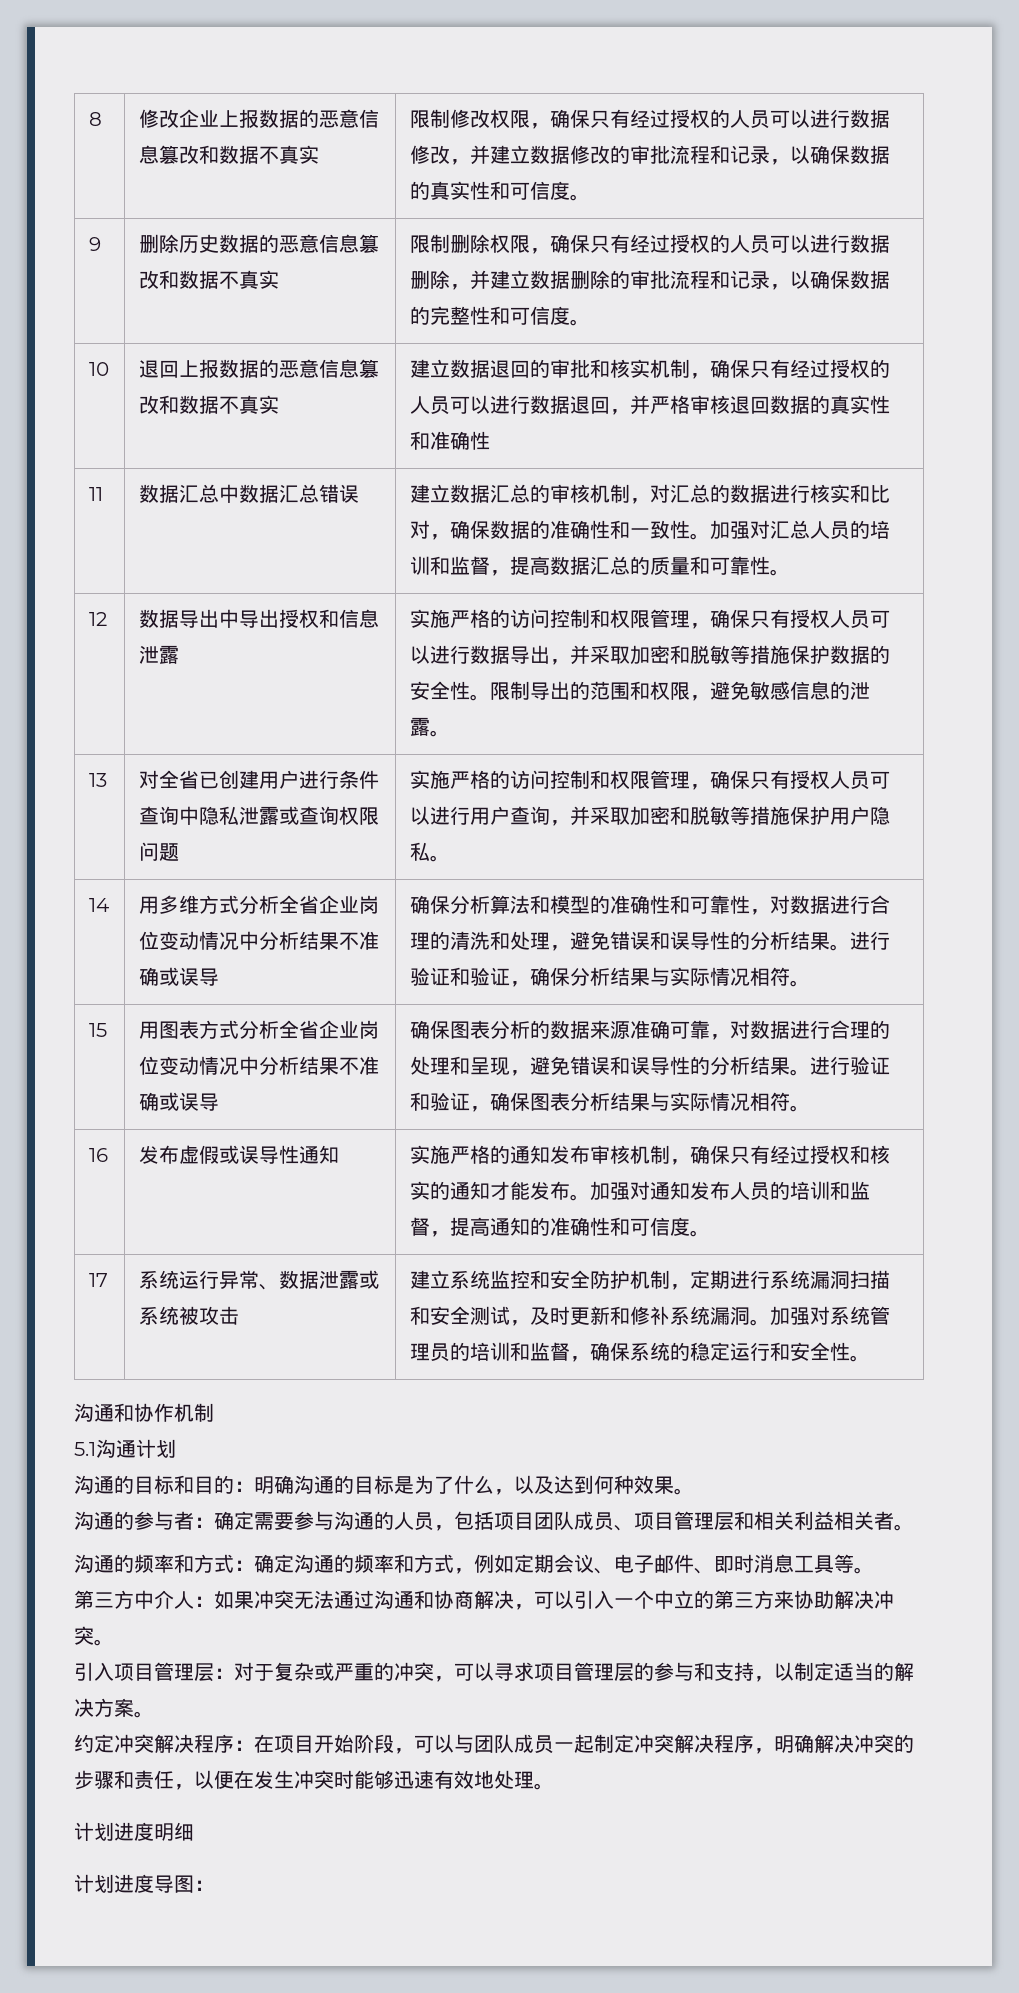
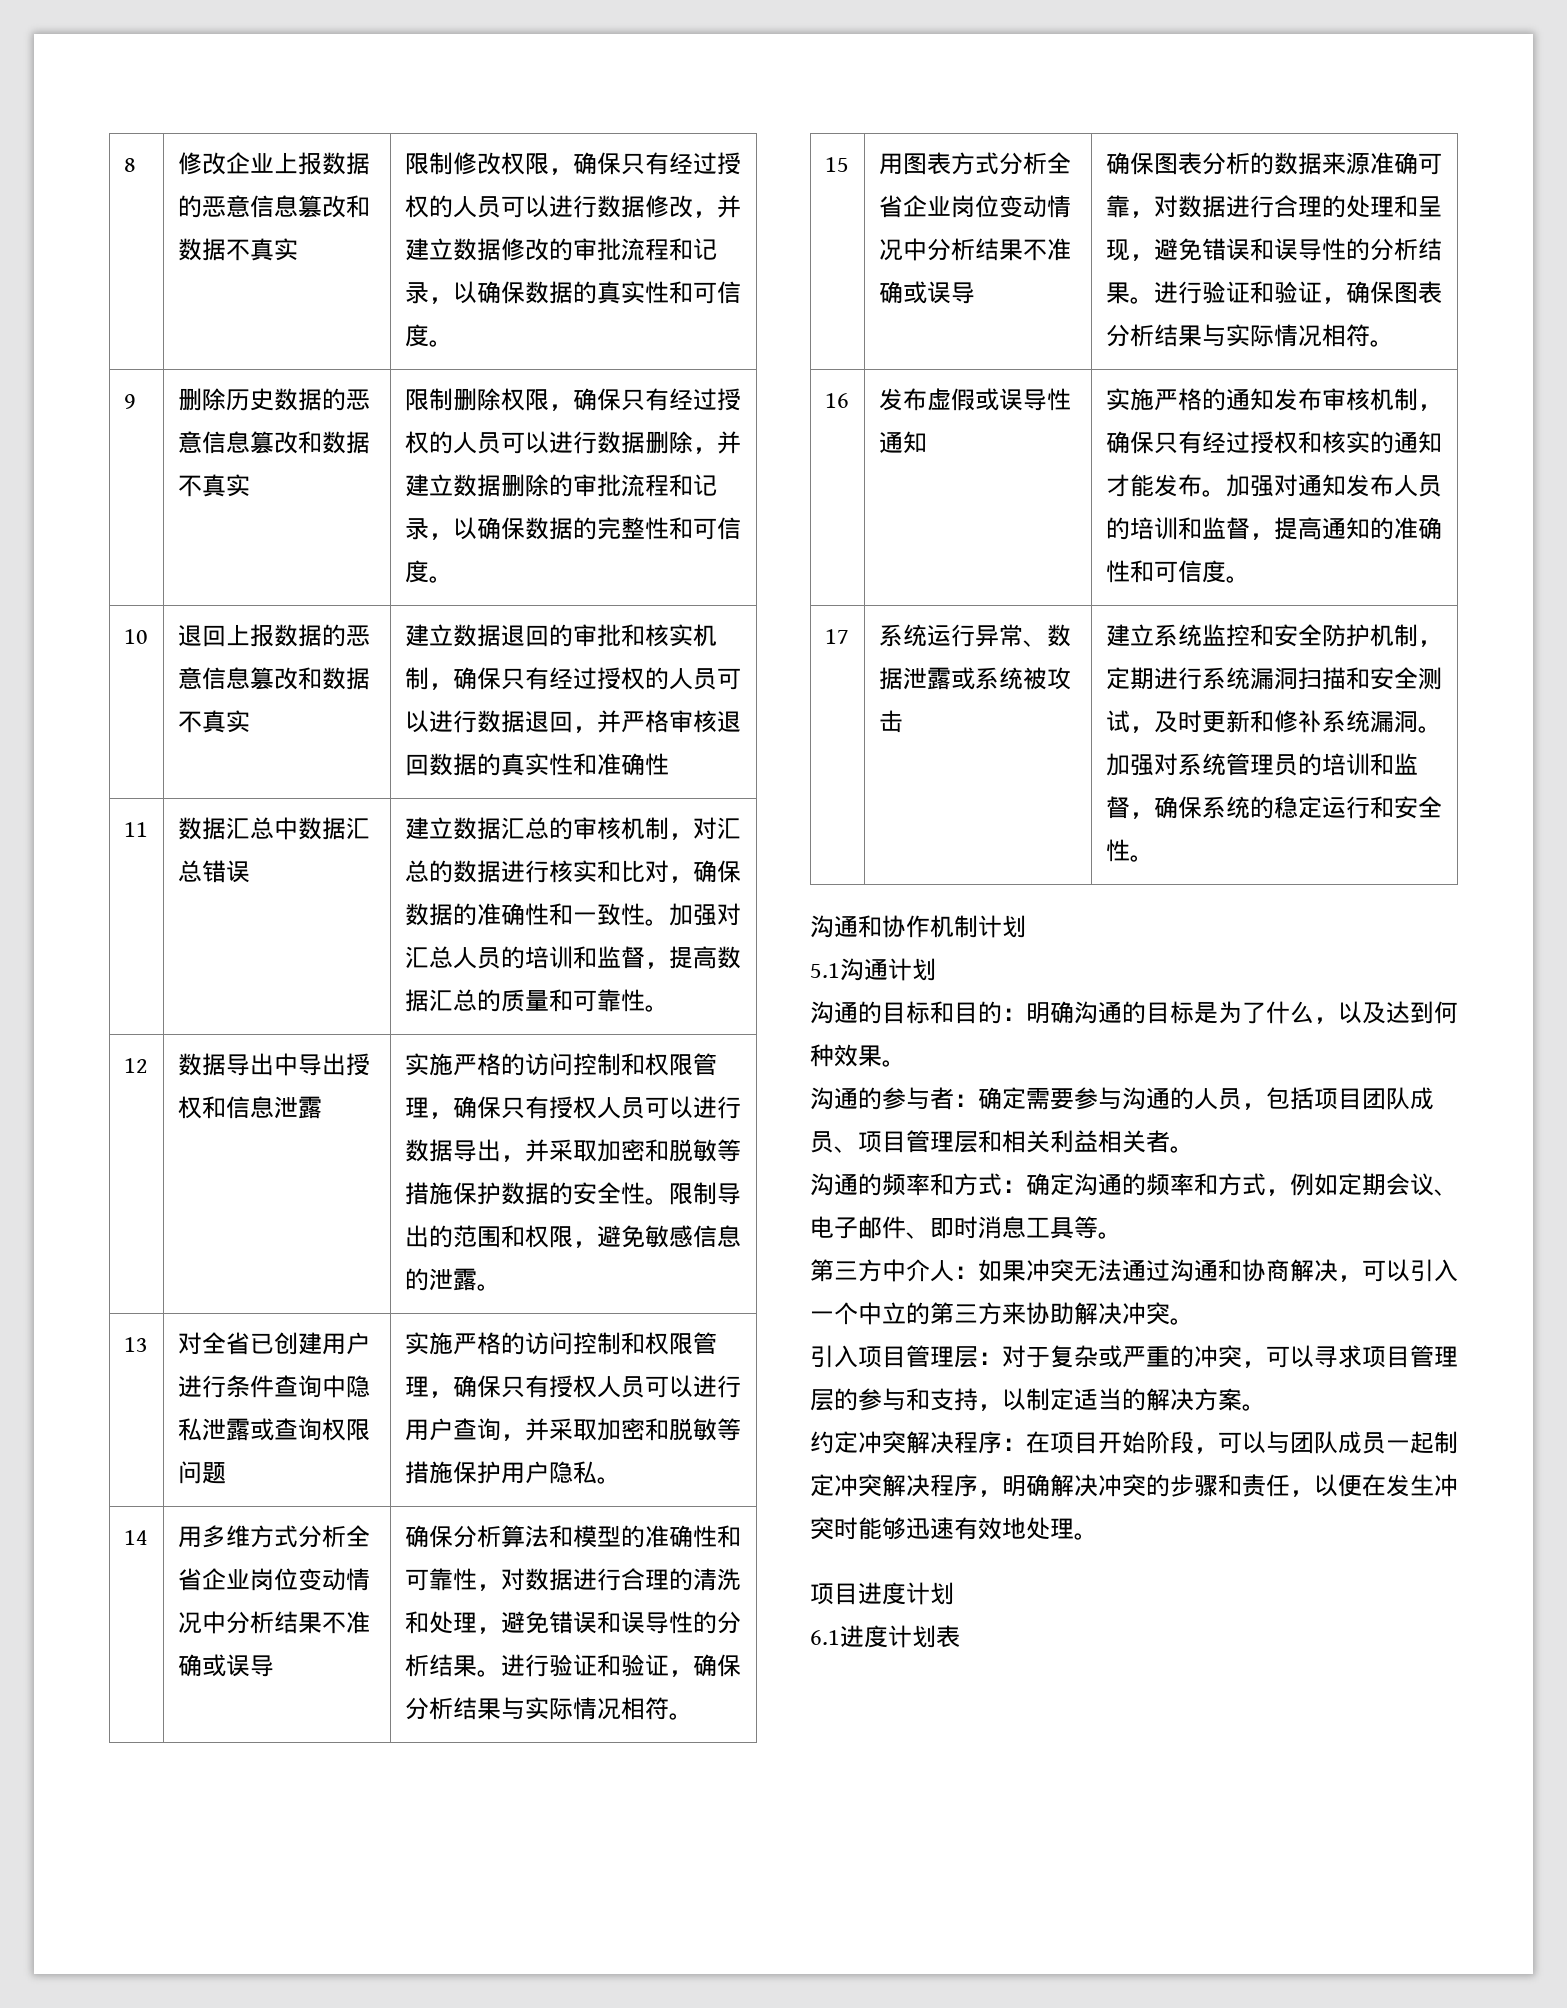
(214, 1412) none -> [978,915,1026,938] 计划
[74,1822,194,1841] [74,1874,214,1893] 计划进度明细 // 计划进度导图： -> [810,1582,954,1605] [810,1625,960,1648] 项目进度计划 // 6.1进度计划表

